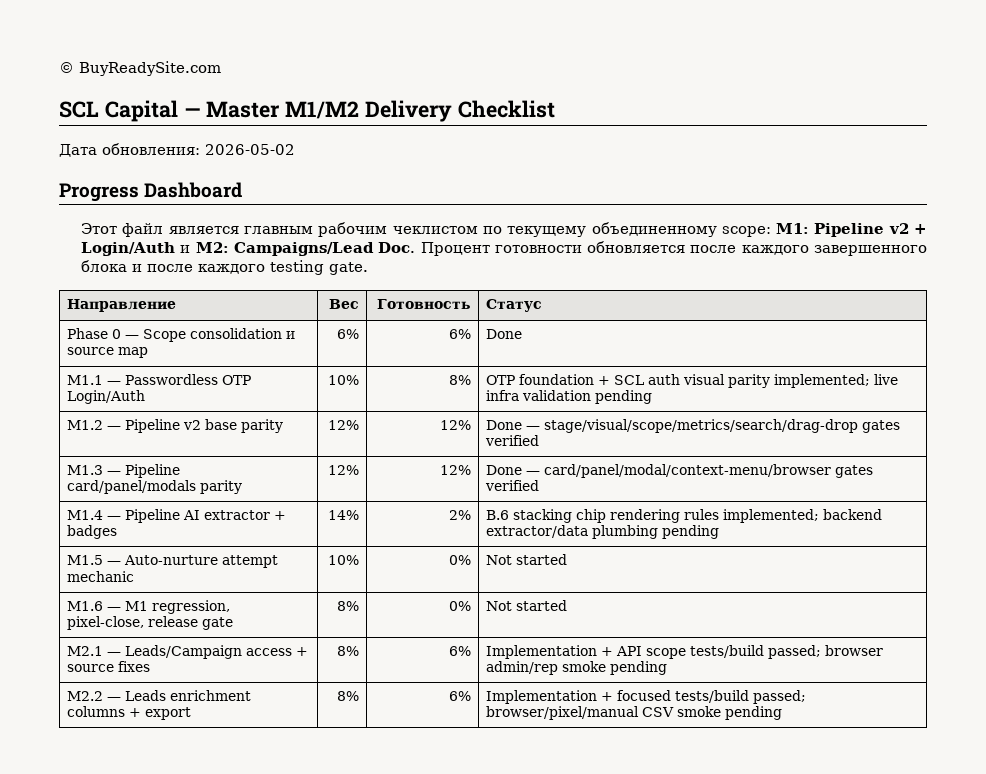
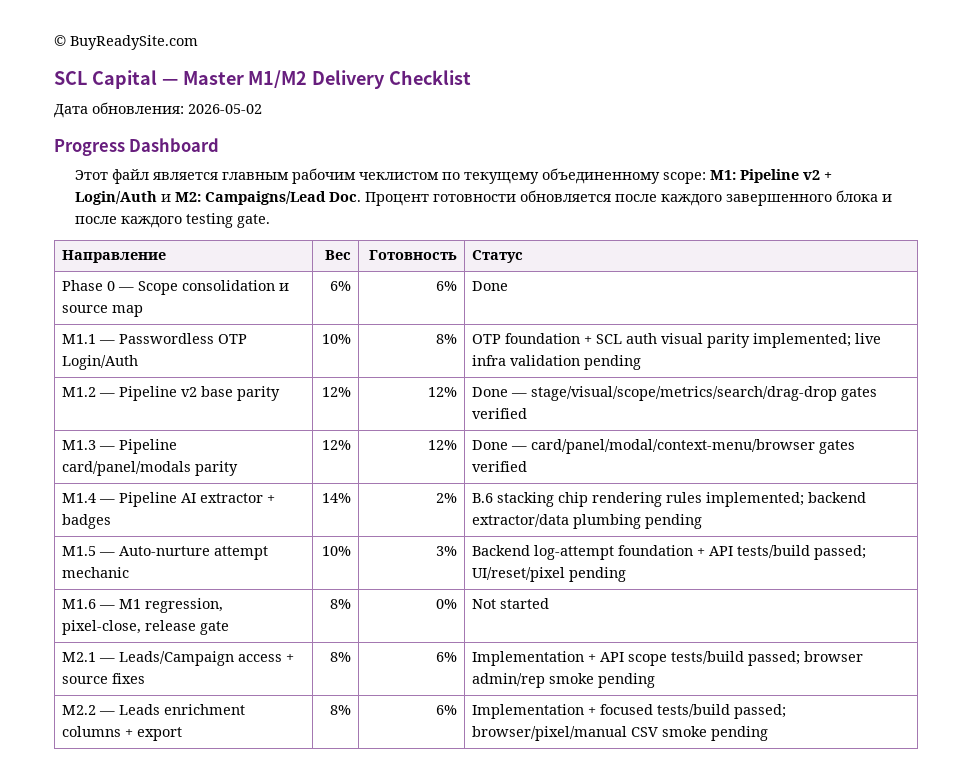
[448,555,471,565] [486,554,568,565] 0% | Not started -> [435,546,457,556] [472,545,867,560] [472,567,627,582] 3% | Backend log-attempt foundation + API tests/build passed; UI/reset/pixel pending

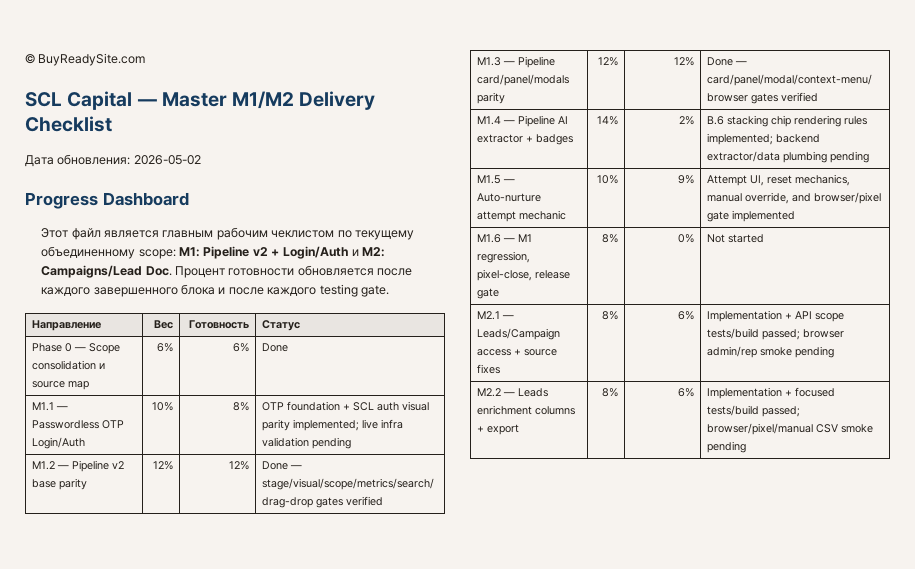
[435,546,457,556] [472,545,867,560] [472,567,627,582] 3% | Backend log-attempt foundation + API tests/build passed; UI/reset/pixel pending -> [677,175,694,184] [707,174,851,186] [707,192,882,204] [707,210,796,222] 9% | Attempt UI, reset mechanics, manual override, and browser/pixel gate implemented

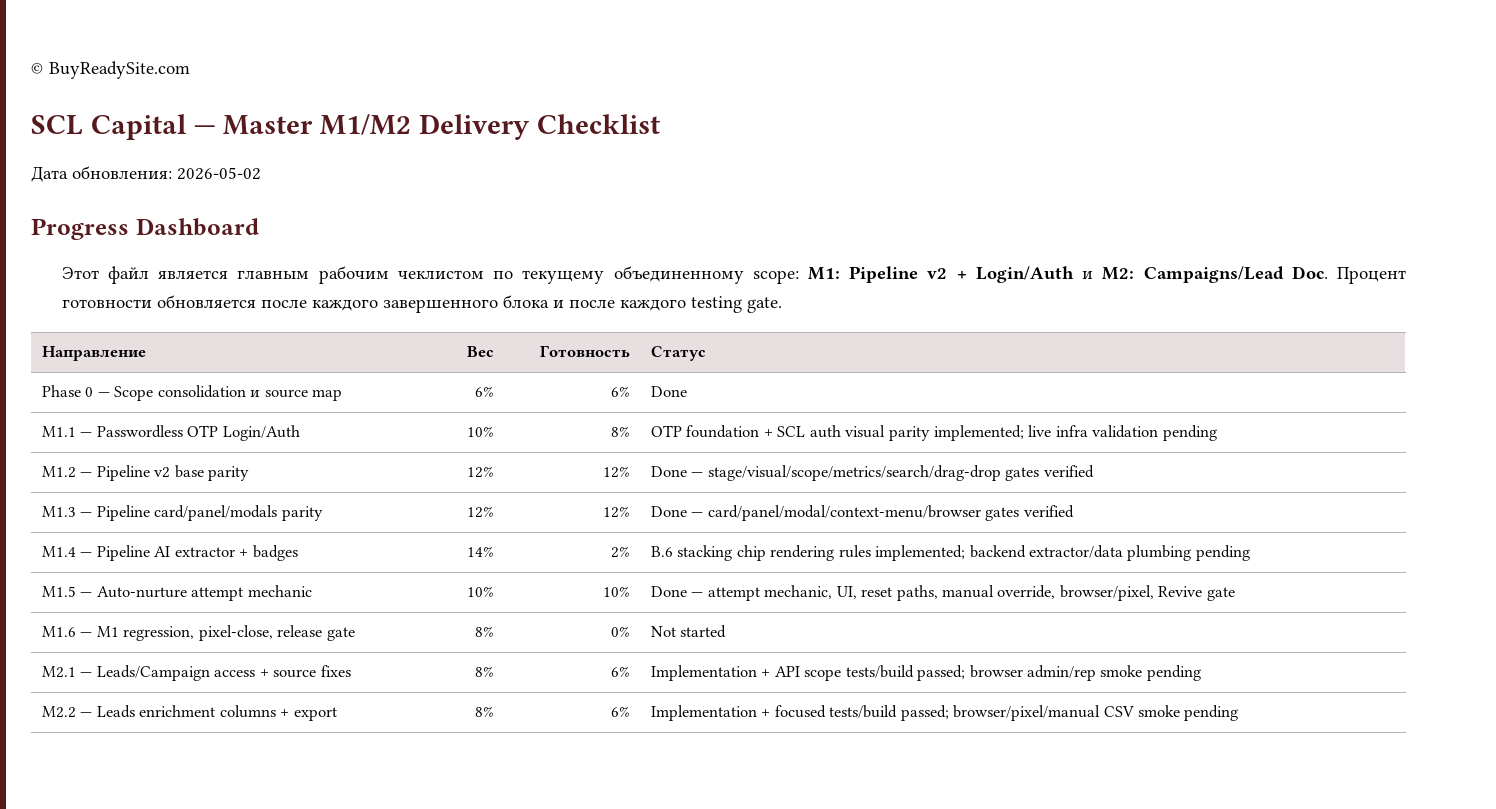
[677,175,694,184] [707,175,748,186] 9% | Attempt -> [603,586,631,597] [650,585,833,601] 10% | Done — attempt mechanic,
[795,174,851,186] mechanics, -> [896,585,938,601] paths,
[792,192,882,204] [707,210,796,222] and browser/pixel gate implemented -> [1059,585,1235,601] browser/pixel, Revive gate

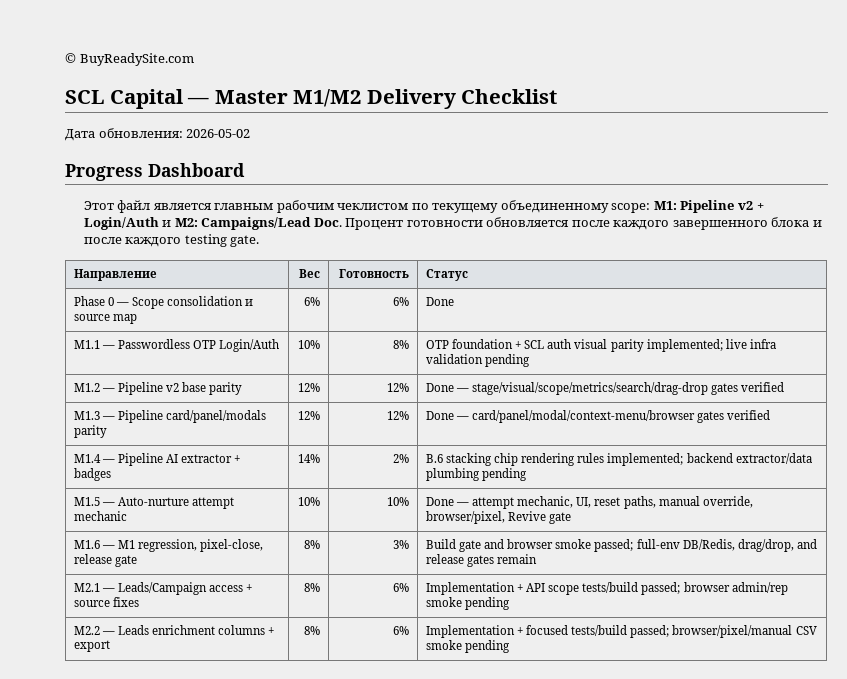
[611,626,631,637] [650,625,727,638] 0% | Not started -> [393,540,410,549] [425,539,817,552] [425,554,538,567] 3% | Build gate and browser smoke passed; full-env DB/Redis, drag/drop, and release gates remain

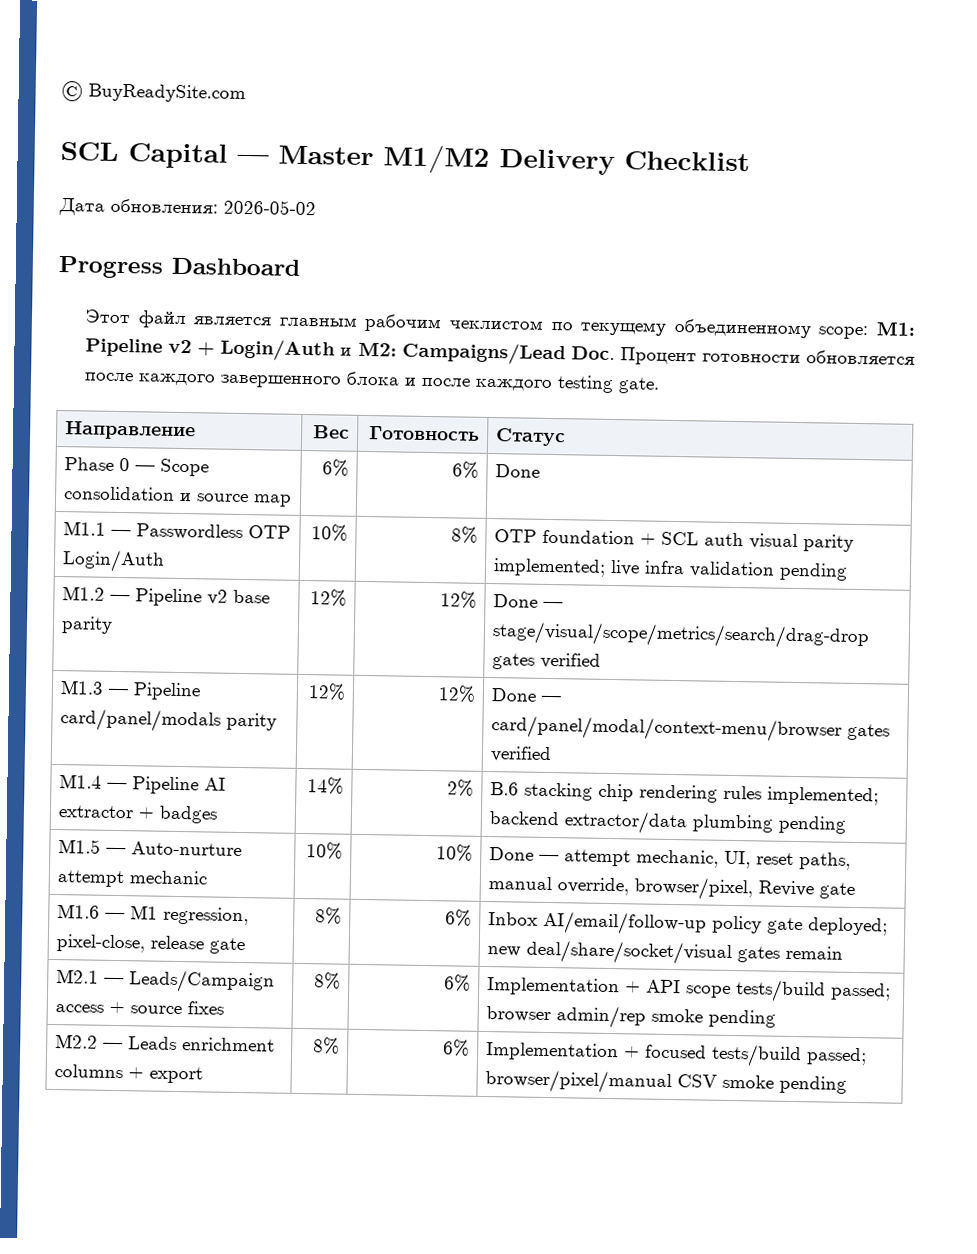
[393,540,410,549] [425,539,817,552] [425,554,464,564] 3% | Build gate and browser smoke passed; full-env DB/Redis, drag/drop, and release -> [444,909,472,927] [488,910,889,936] [487,939,733,966] 6% | Inbox AI/email/follow-up policy gate deployed; new deal/share/socket/visual

